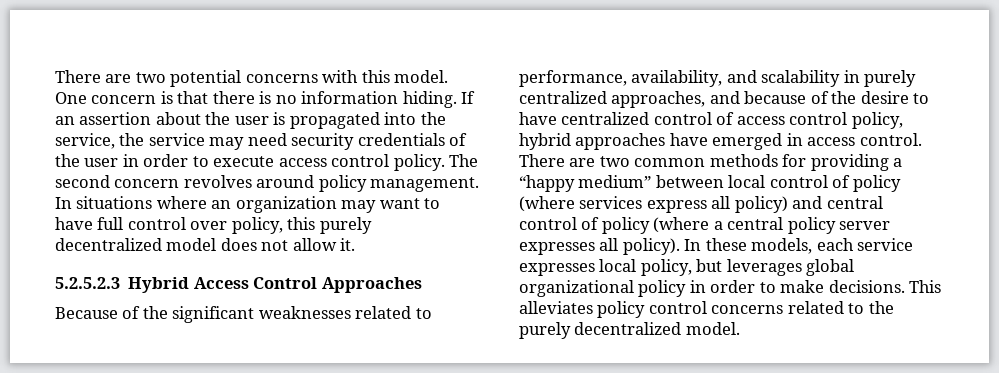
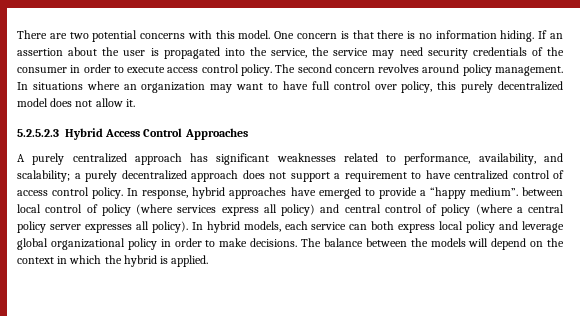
[84,158,119,167] user -> [17,67,67,73] consumer
[55,306,168,319] Because of the -> [17,153,209,165] A purely centralized approach has
[761,70,917,87] [519,91,909,108] scalability in purely centralized approaches, and because of the desire -> [17,170,407,182] scalability; a purely decentralized approach does not support a requirement
[851,112,903,129] policy, -> [92,187,189,199] policy. In response,
[786,133,922,146] [519,154,889,171] in access control. There are two common methods for providing -> [364,187,417,199] to provide
[578,175,652,188] medium” -> [469,187,518,196] medium”.
[705,238,747,251] these -> [206,221,240,233] hybrid
[519,259,802,276] expresses local policy, but leverages -> [349,221,564,233] can both express local policy and leverage
[909,280,942,293] [519,301,894,318] [519,322,740,339] This alleviates policy control concerns related to the purely decentralized model. -> [301,238,564,250] [17,255,209,267] The balance between the models will depend on the context in which the hybrid is applied.

